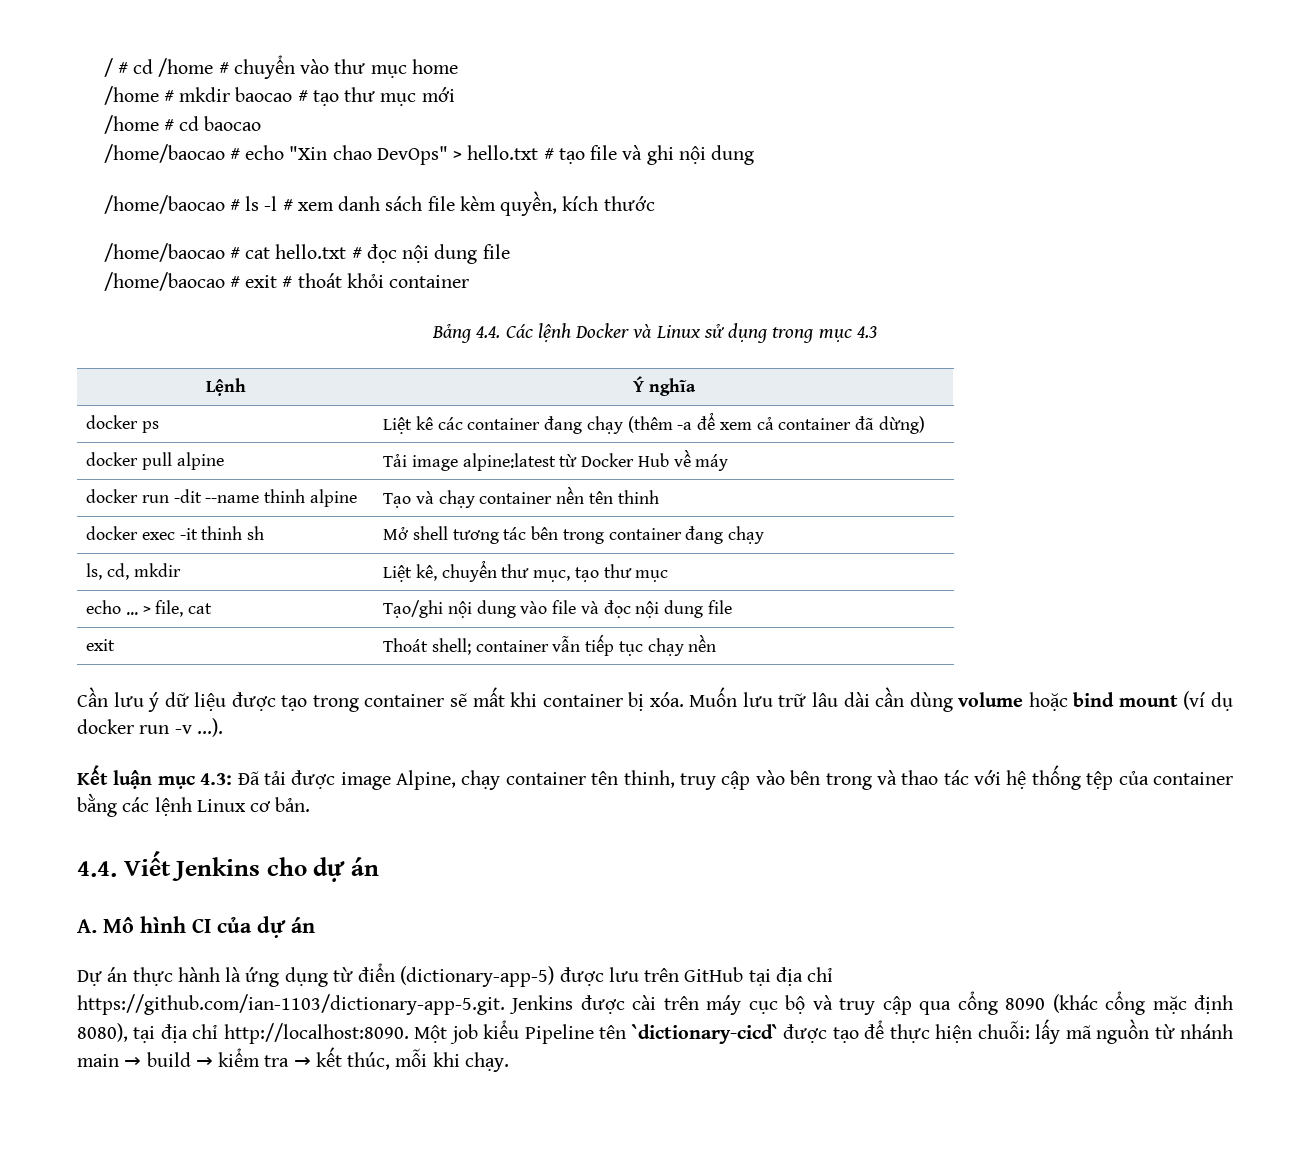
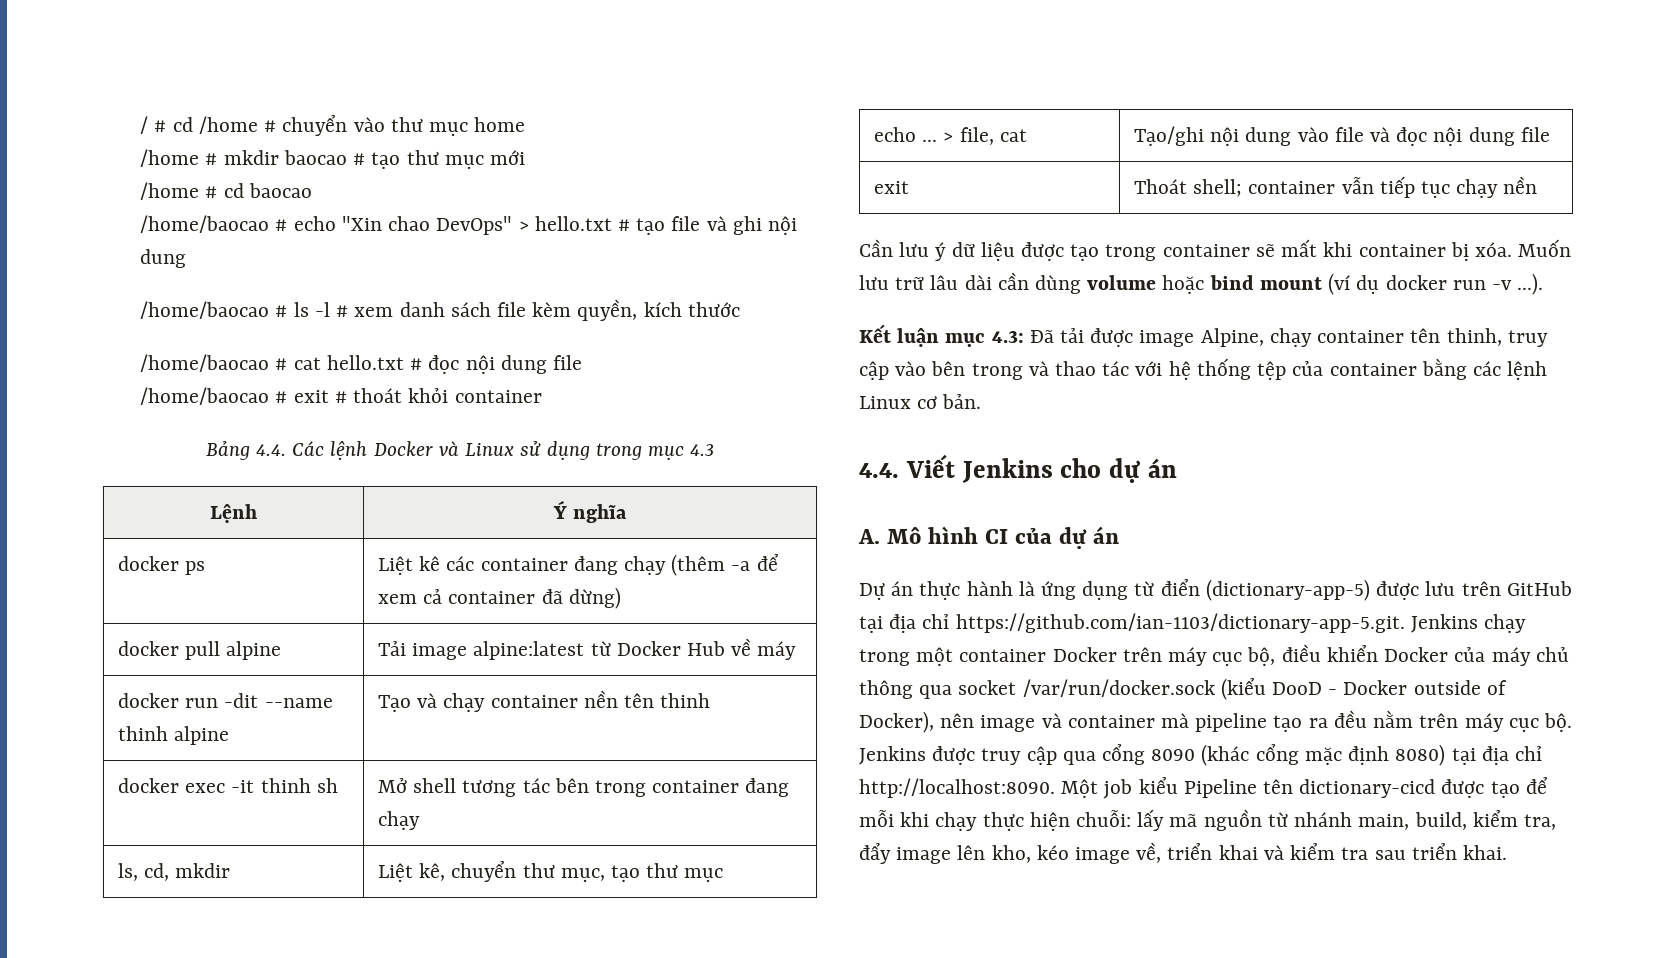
[580,995,833,1015] được cài trên máy cục bộ và -> [1484,614,1527,633] [859,644,1569,666] [859,678,1507,700] [859,710,1572,733] [859,746,976,765] chạy trong một container Docker trên máy cục bộ, điều khiển Docker của máy chủ thông qua socket /var/run/docker.sock (kiểu DooD - Docker outside of Docker), nên image và container mà pipeline tạo ra đều nằm trên máy cục bộ. Jenkins được
[77,1023,128,1042] 8080), -> [1395,744,1446,766] 8080)
[630,1024,778,1044] `dictionary-cicd` -> [1299,779,1436,798] dictionary-cicd
(885, 1029) none -> [859,810,978,831] mỗi khi chạy
[77,1047,509,1072] main → build → kiểm tra → kết thúc, mỗi khi chạy. -> [1358,810,1556,830] [859,842,1507,864] main, build, kiểm tra, đẩy image lên kho, kéo image về, triển khai và kiểm tra sau triển khai.

